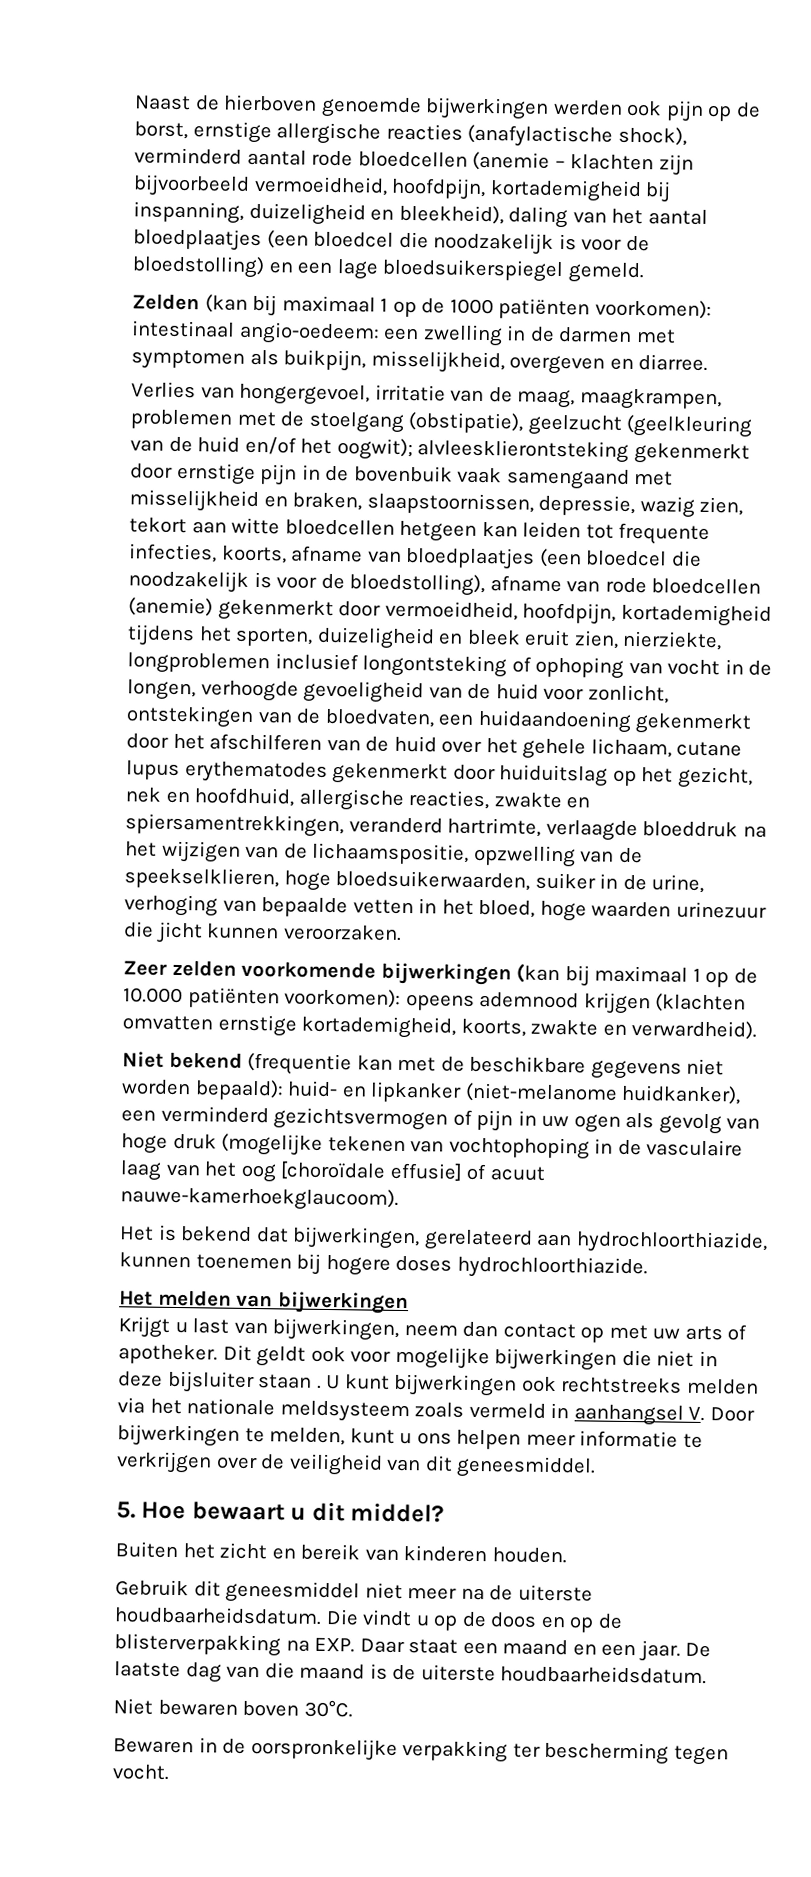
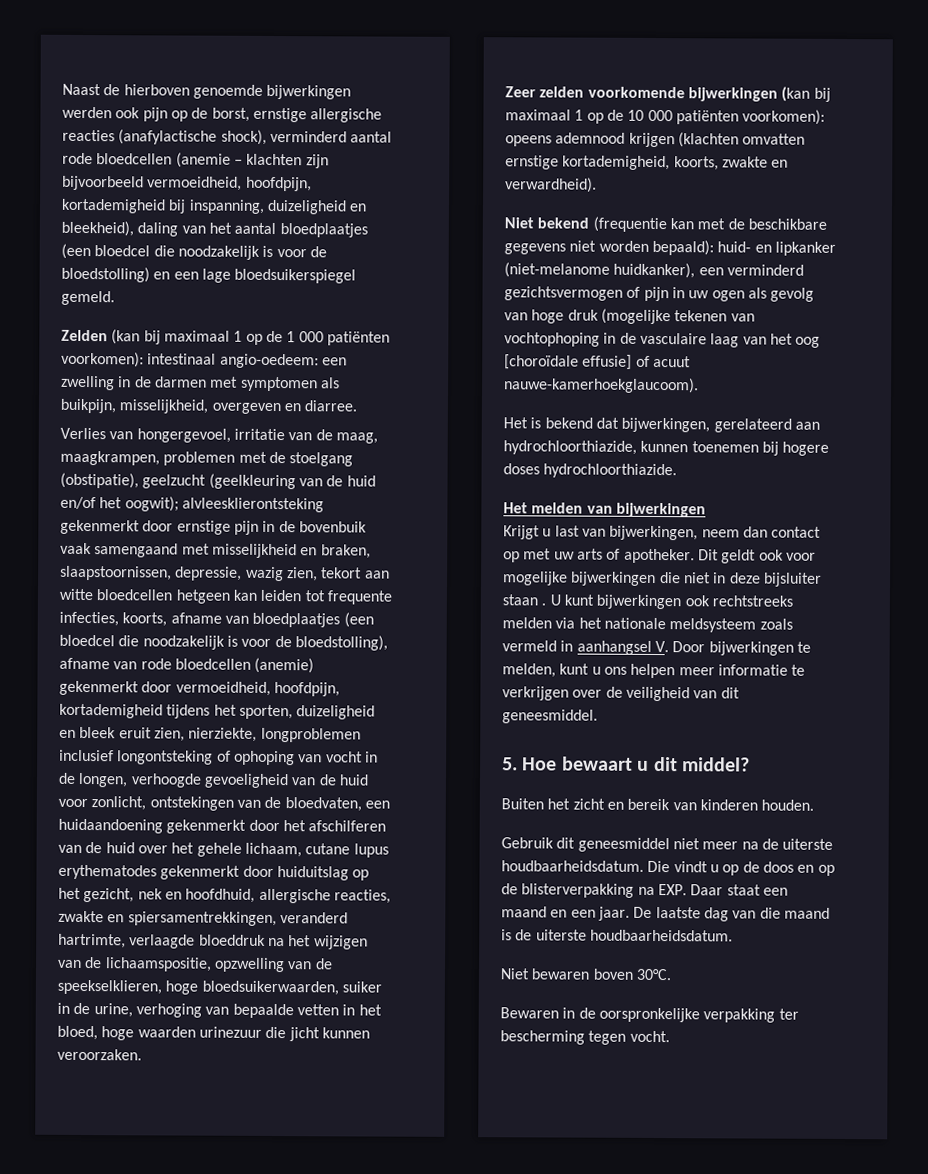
[449,298,494,315] 1000 -> [286,331,324,343] 1 000
[123,987,183,1004] 10.000 -> [627,109,673,122] 10 000

